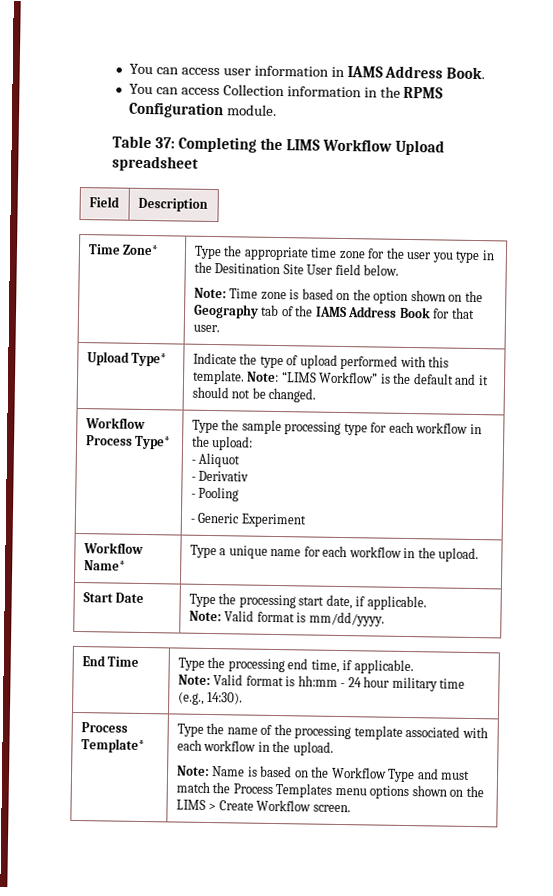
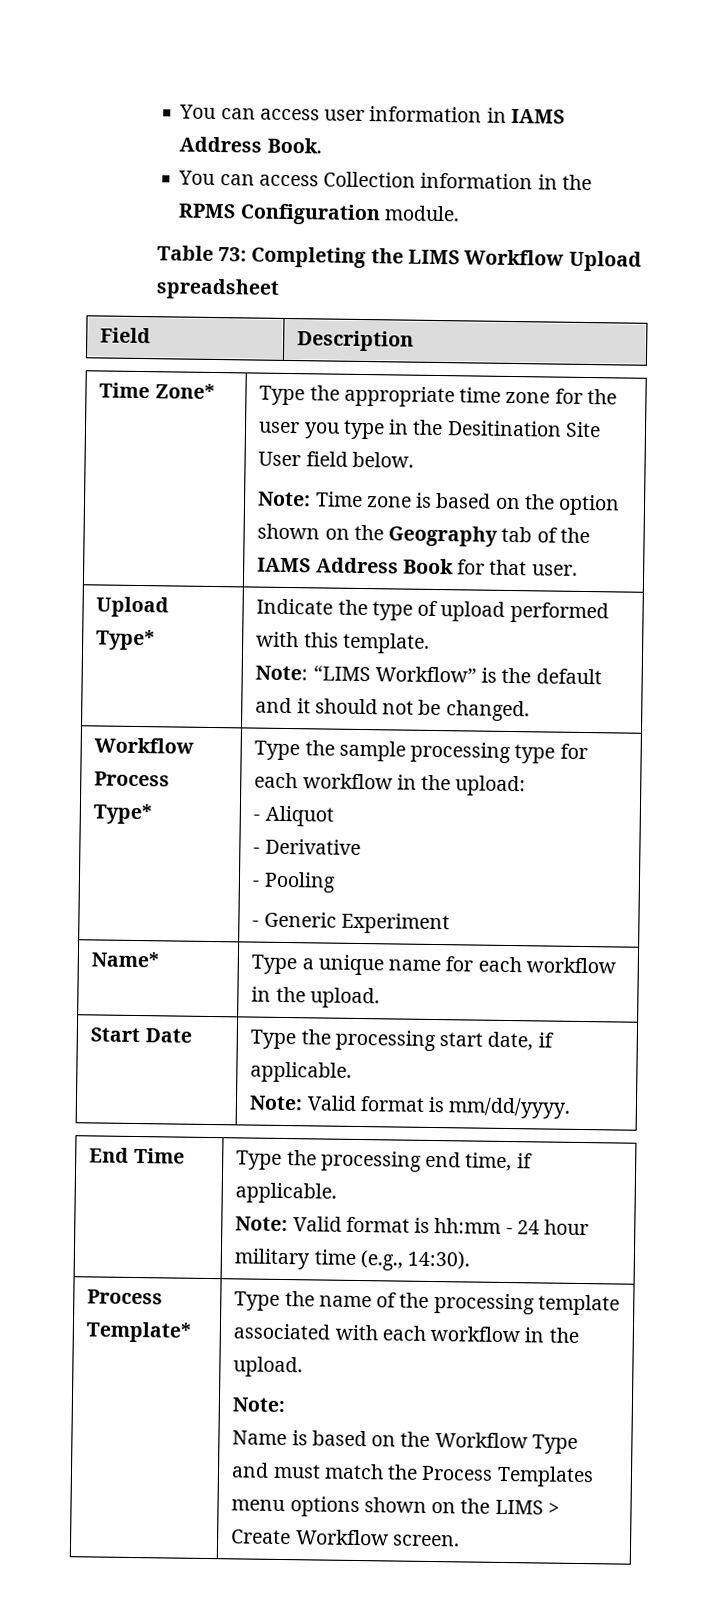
[155,137,176,149] 37: -> [218,247,248,262] 73:
(245, 377) none -> (430, 643) //
[198,470,250,482] Derivativ -> [264,838,361,856] Derivative
[82,542,144,554] Workflow -> (450, 923) none
(210, 771) none -> (286, 1405) //

